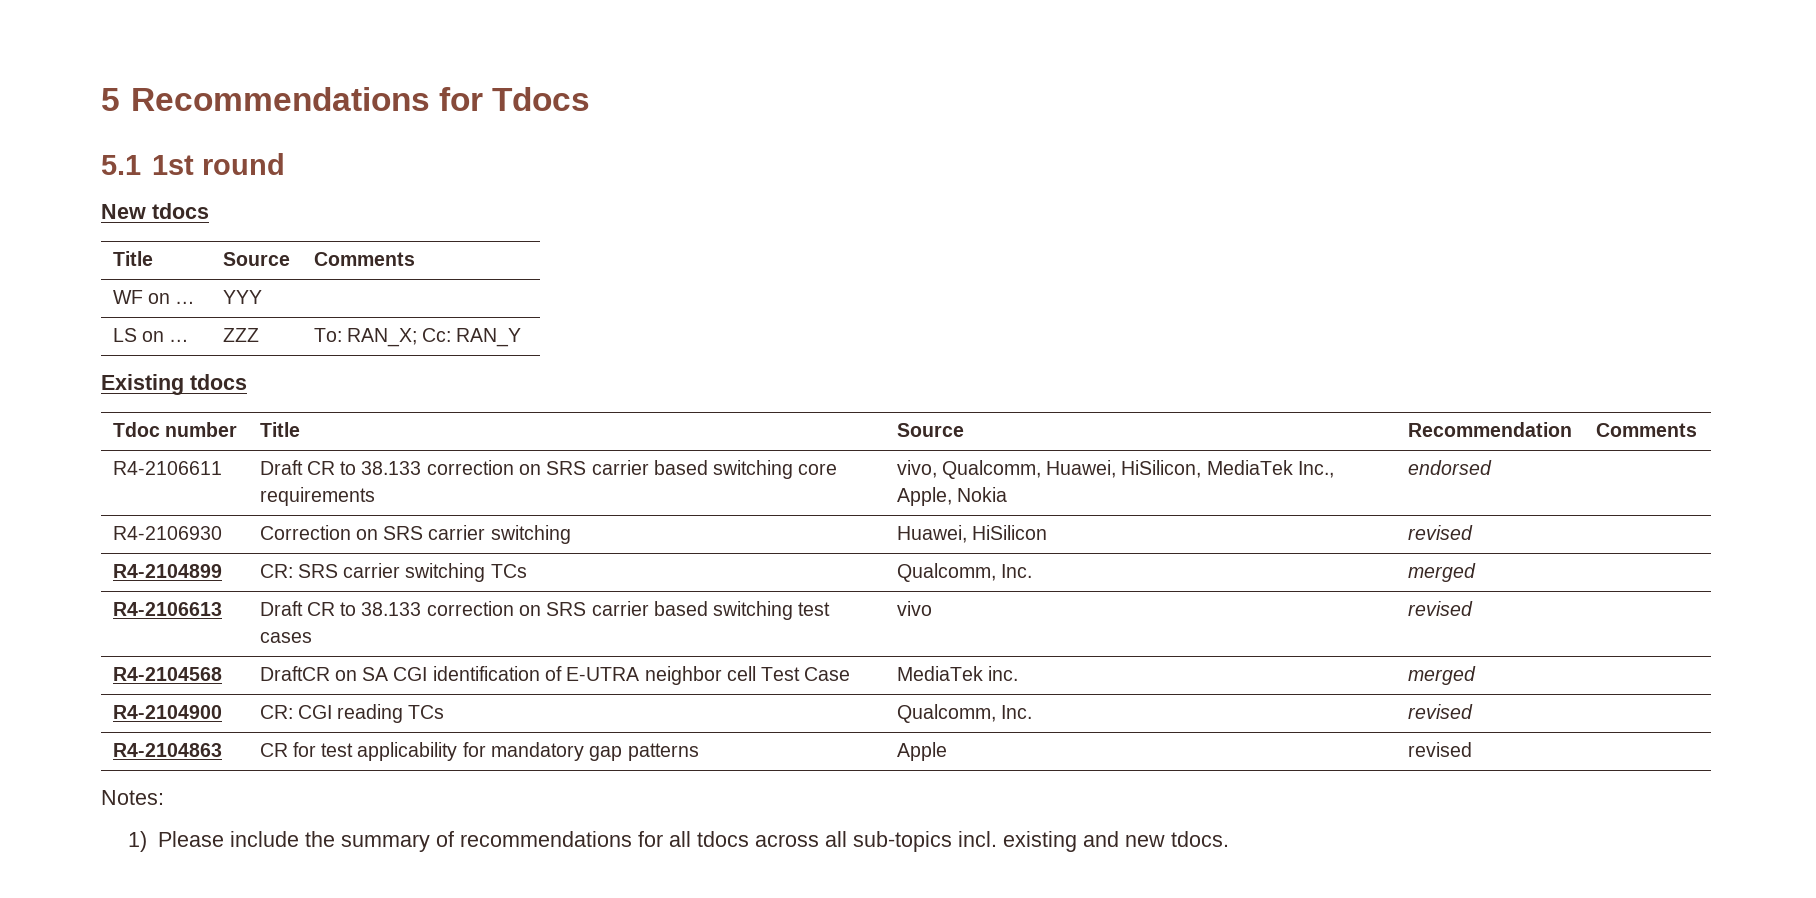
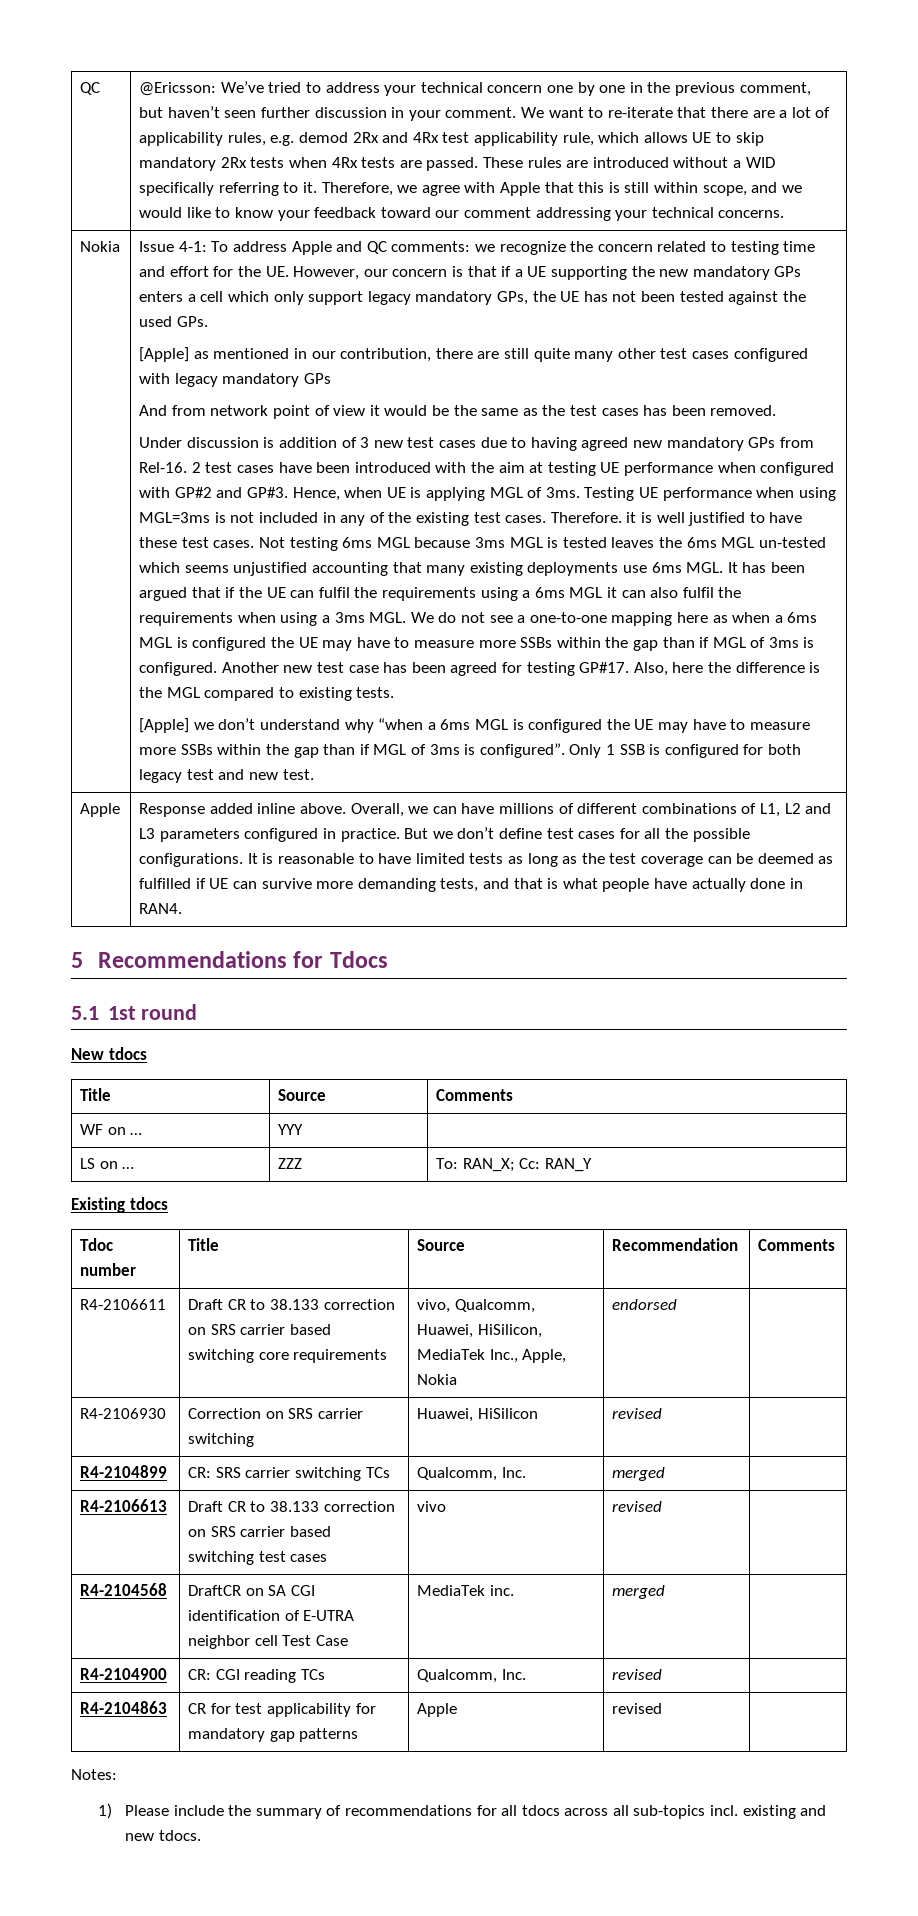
(101, 99) none -> [80,82,101,95] [139,81,811,96] [139,106,831,121] [139,132,764,146] [139,157,775,171] [139,182,802,196] [139,207,785,221] [80,241,121,252] [139,241,816,255] [139,266,802,280] [139,291,806,305] [139,316,208,327] [139,347,808,362] [139,373,332,387] [139,405,777,419] [139,437,814,451] [139,462,835,476] [139,487,836,501] [139,512,803,526] [139,537,826,551] [139,562,805,576] [139,587,742,601] [139,612,818,626] [139,637,815,651] [139,662,821,676] [139,687,395,701] [139,718,810,733] [139,743,801,758] [139,769,314,783] [80,803,121,817] [139,803,832,817] [139,827,750,842] [139,853,834,867] [139,878,803,892] [139,903,183,914] QC | @Ericsson: We’ve tried to address your technical concern one by one in the previous comment, but haven’t seen further discussion in your comment. We want to re-iterate that there are a lot of applicability rules, e.g. demod 2Rx and 4Rx test applicability rule, which allows UE to skip mandatory 2Rx tests when 4Rx tests are passed. These rules are introduced without a WID specifically referring to it. Therefore, we agree with Apple that this is still within scope, and we would like to know your feedback toward our comment addressing your technical concerns. // Nokia | Issue 4-1: To address Apple and QC comments: we recognize the concern related to testing time and effort for the UE. However, our concern is that if a UE supporting the new mandatory GPs enters a cell which only support legacy mandatory GPs, the UE has not been tested against the used GPs. // [Apple] as mentioned in our contribution, there are still quite many other test cases configured with legacy mandatory GPs // And from network point of view it would be the same as the test cases has been removed. // Under discussion is addition of 3 new test cases due to having agreed new mandatory GPs from Rel-16. 2 test cases have been introduced with the aim at testing UE performance when configured with GP#2 and GP#3. Hence, when UE is applying MGL of 3ms. Testing UE performance when using MGL=3ms is not included in any of the existing test cases. Therefore. it is well justified to have these test cases. Not testing 6ms MGL because 3ms MGL is tested leaves the 6ms MGL un-tested which seems unjustified accounting that many existing deployments use 6ms MGL. It has been argued that if the UE can fulfil the requirements using a 6ms MGL it can also fulfil the requirements when using a 3ms MGL. We do not see a one-to-one mapping here as when a 6ms MGL is configured the UE may have to measure more SSBs within the gap than if MGL of 3ms is configured. Another new test case has been agreed for testing GP#17. Also, here the difference is the MGL compared to existing tests. // [Apple] we don’t understand why “when a 6ms MGL is configured the UE may have to measure more SSBs within the gap than if MGL of 3ms is configured”. Only 1 SSB is configured for both legacy test and new test. // Apple | Response added inline above. Overall, we can have millions of different combinations of L1, L2 and L3 parameters configured in practice. But we don’t define test cases for all the possible configurations. It is reasonable to have limited tests as long as the test coverage can be deemed as fulfilled if UE can survive more demanding tests, and that is what people have actually done in RAN4. //

